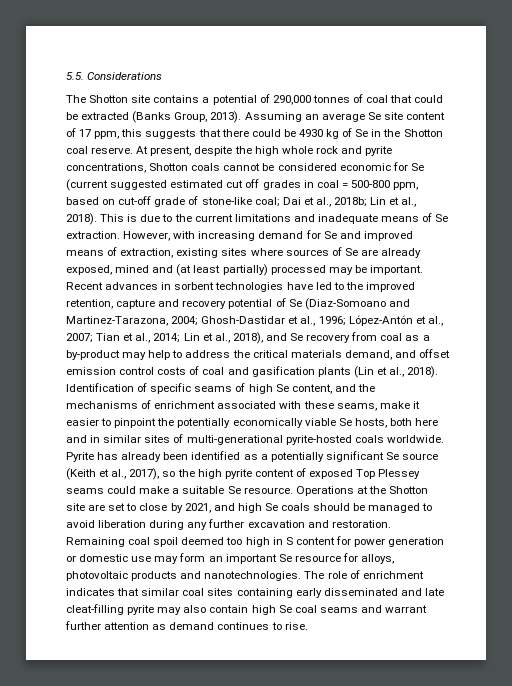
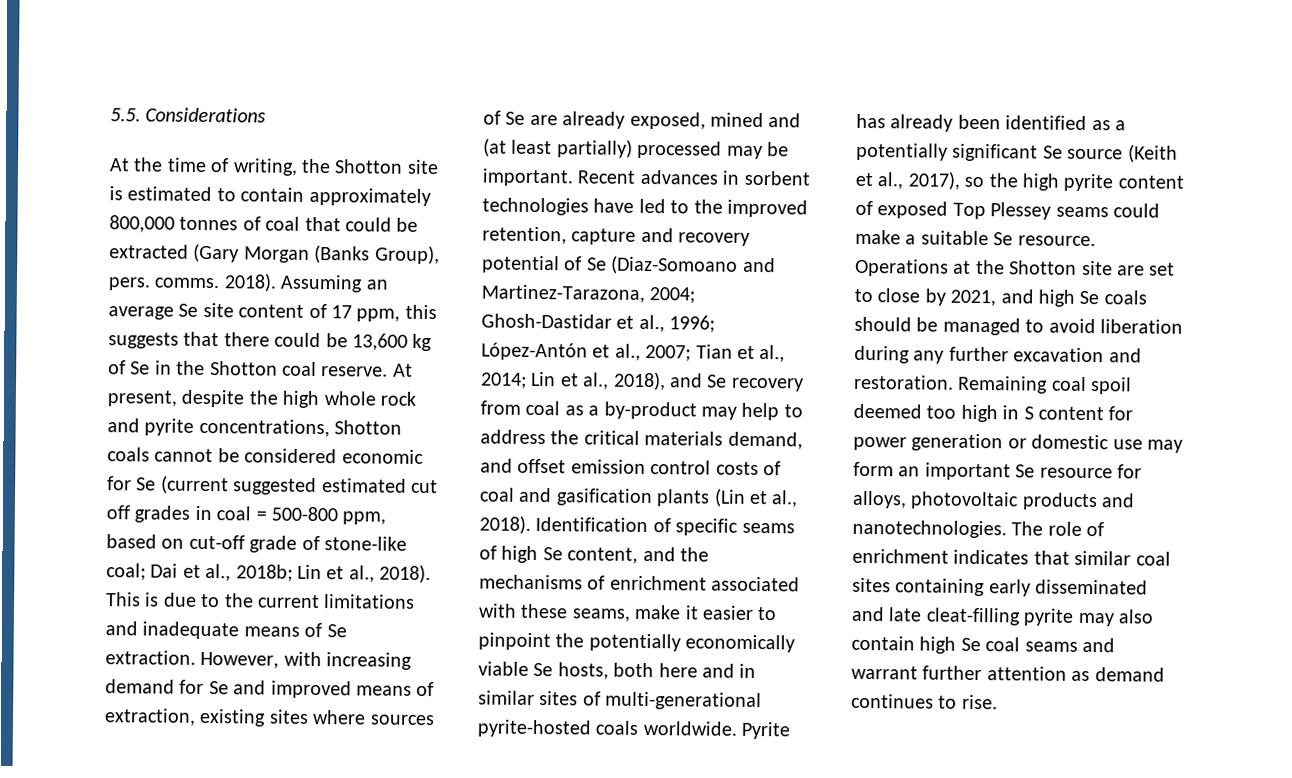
[66,94,311,105] The Shotton site contains a potential of 290,000 -> [109,157,439,176] [109,186,431,207] [109,215,175,233] At the time of writing, the Shotton site is estimated to contain approximately 800,000
[132,111,242,123] (Banks Group, 2013). -> [193,243,440,265] [108,273,277,292] (Gary Morgan (Banks Group), pers. comms. 2018).
[298,129,323,137] 4930 -> [352,333,408,351] 13,600

